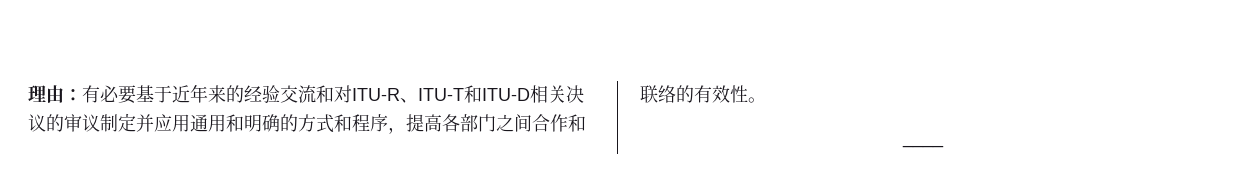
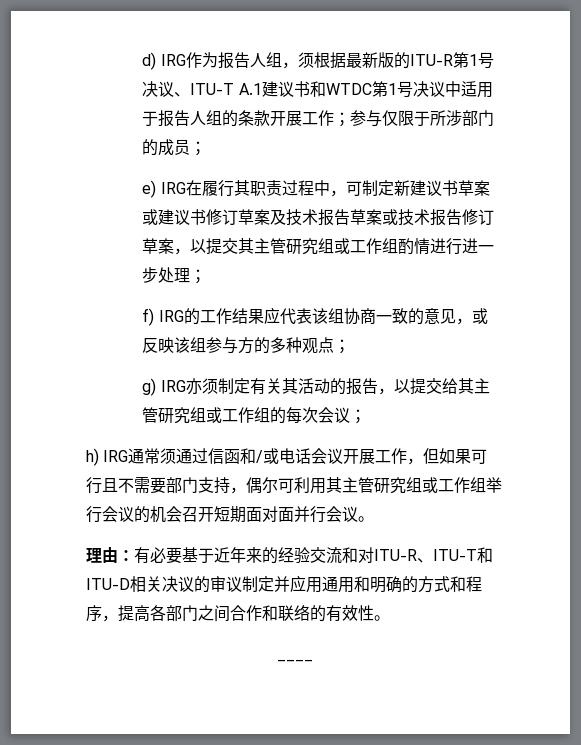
(28, 93) none -> [142,52,494,70] [142,81,493,98] [142,110,495,127] [142,139,207,156] [142,180,490,198] [142,209,495,226] [142,238,495,255] [142,267,207,284] [142,307,488,326] [142,337,351,354] [142,378,490,396] [142,407,367,424] [86,448,488,466] [86,477,502,494] [86,506,374,523] d) IRG作为报告人组，须根据最新版的ITU-R第1号决议、ITU-T A.1建议书和WTDC第1号决议中适用于报告人组的条款开展工作；参与仅限于所涉部门的成员； // e) IRG在履行其职责过程中，可制定新建议书草案或建议书修订草案及技术报告草案或技术报告修订草案，以提交其主管研究组或工作组酌情进行进一步处理； // f) IRG的工作结果应代表该组协商一致的意见，或反映该组参与方的多种观点； // g) IRG亦须制定有关其活动的报告，以提交给其主管研究组或工作组的每次会议； // h) IRG通常须通过信函和/或电话会议开展工作，但如果可行且不需要部门支持，偶尔可利用其主管研究组或工作组举行会议的机会召开短期面对面并行会议。 //

